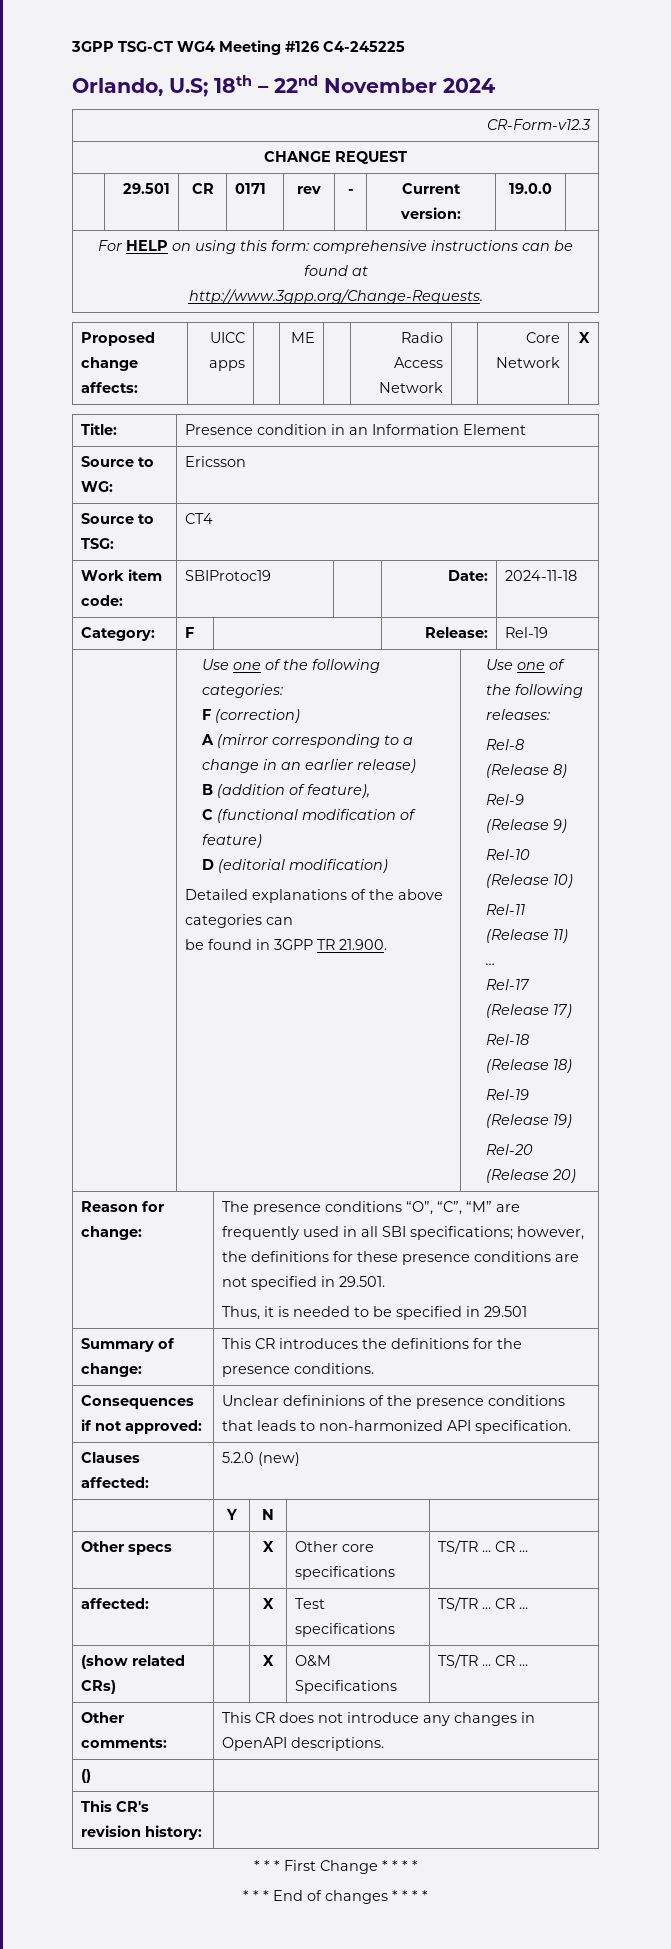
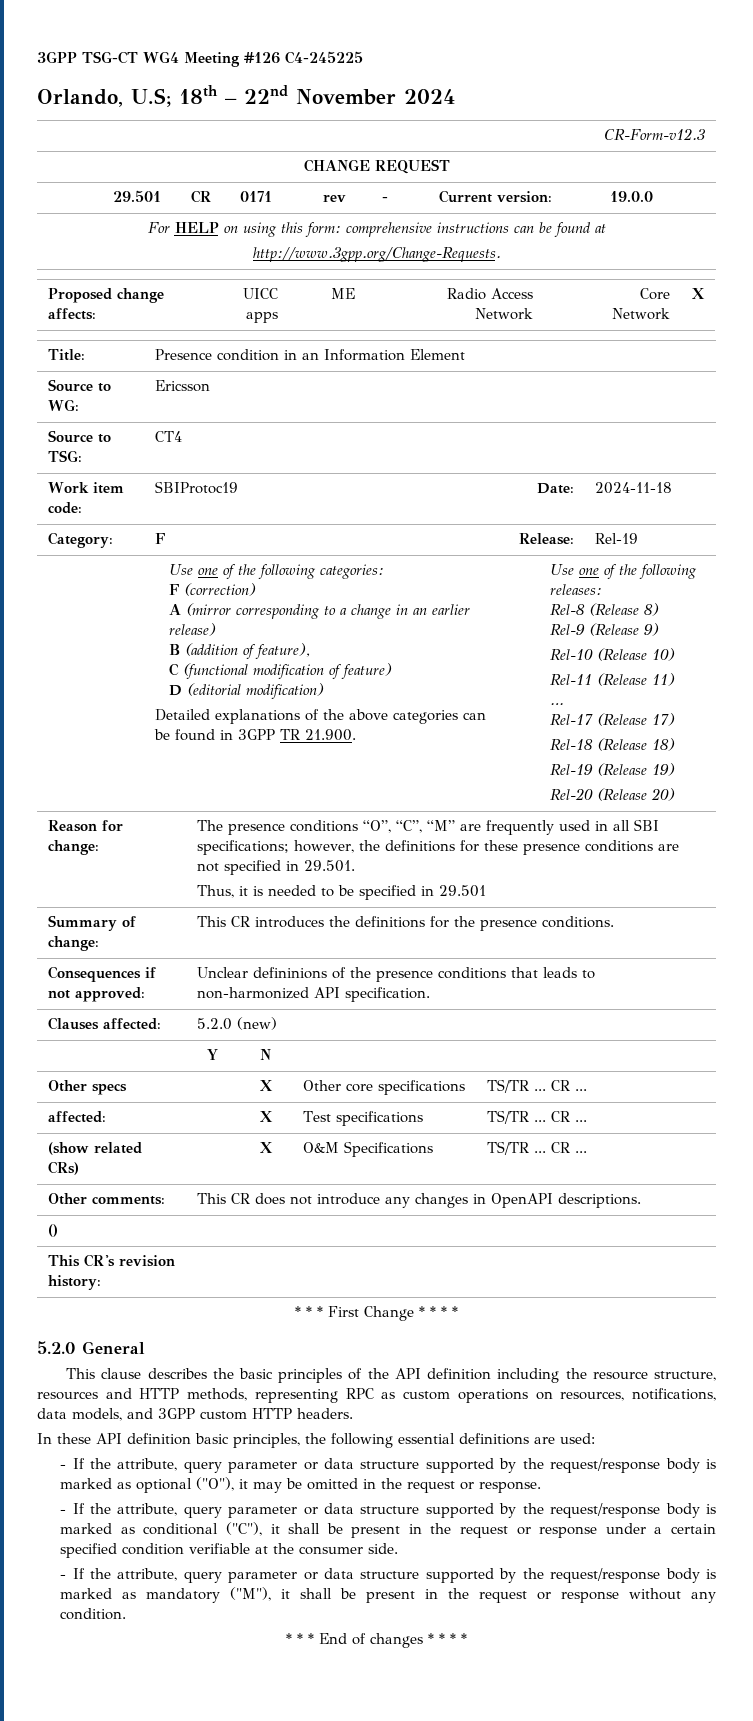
(418, 1865) none -> [37,1341,145,1354] [66,1368,717,1383] [37,1388,717,1403] [37,1408,353,1421] [37,1433,595,1448] [60,1458,716,1473] [60,1477,542,1493] [60,1503,716,1518] [60,1522,717,1538] [60,1543,399,1558] [60,1568,716,1583] [60,1587,717,1603] [60,1608,127,1620] // 5.2.0 General // This clause describes the basic principles of the API definition including the resource structure, resources and HTTP methods, representing RPC as custom operations on resources, notifications, data models, and 3GPP custom HTTP headers. // In these API definition basic principles, the following essential definitions are used: // - If the attribute, query parameter or data structure supported by the request/response body is marked as optional ("O"), it may be omitted in the request or response. // - If the attribute, query parameter or data structure supported by the request/response body is marked as conditional ("C"), it shall be present in the request or response under a certain specified condition verifiable at the consumer side. // - If the attribute, query parameter or data structure supported by the request/response body is marked as mandatory ("M"), it shall be present in the request or response without any condition.

